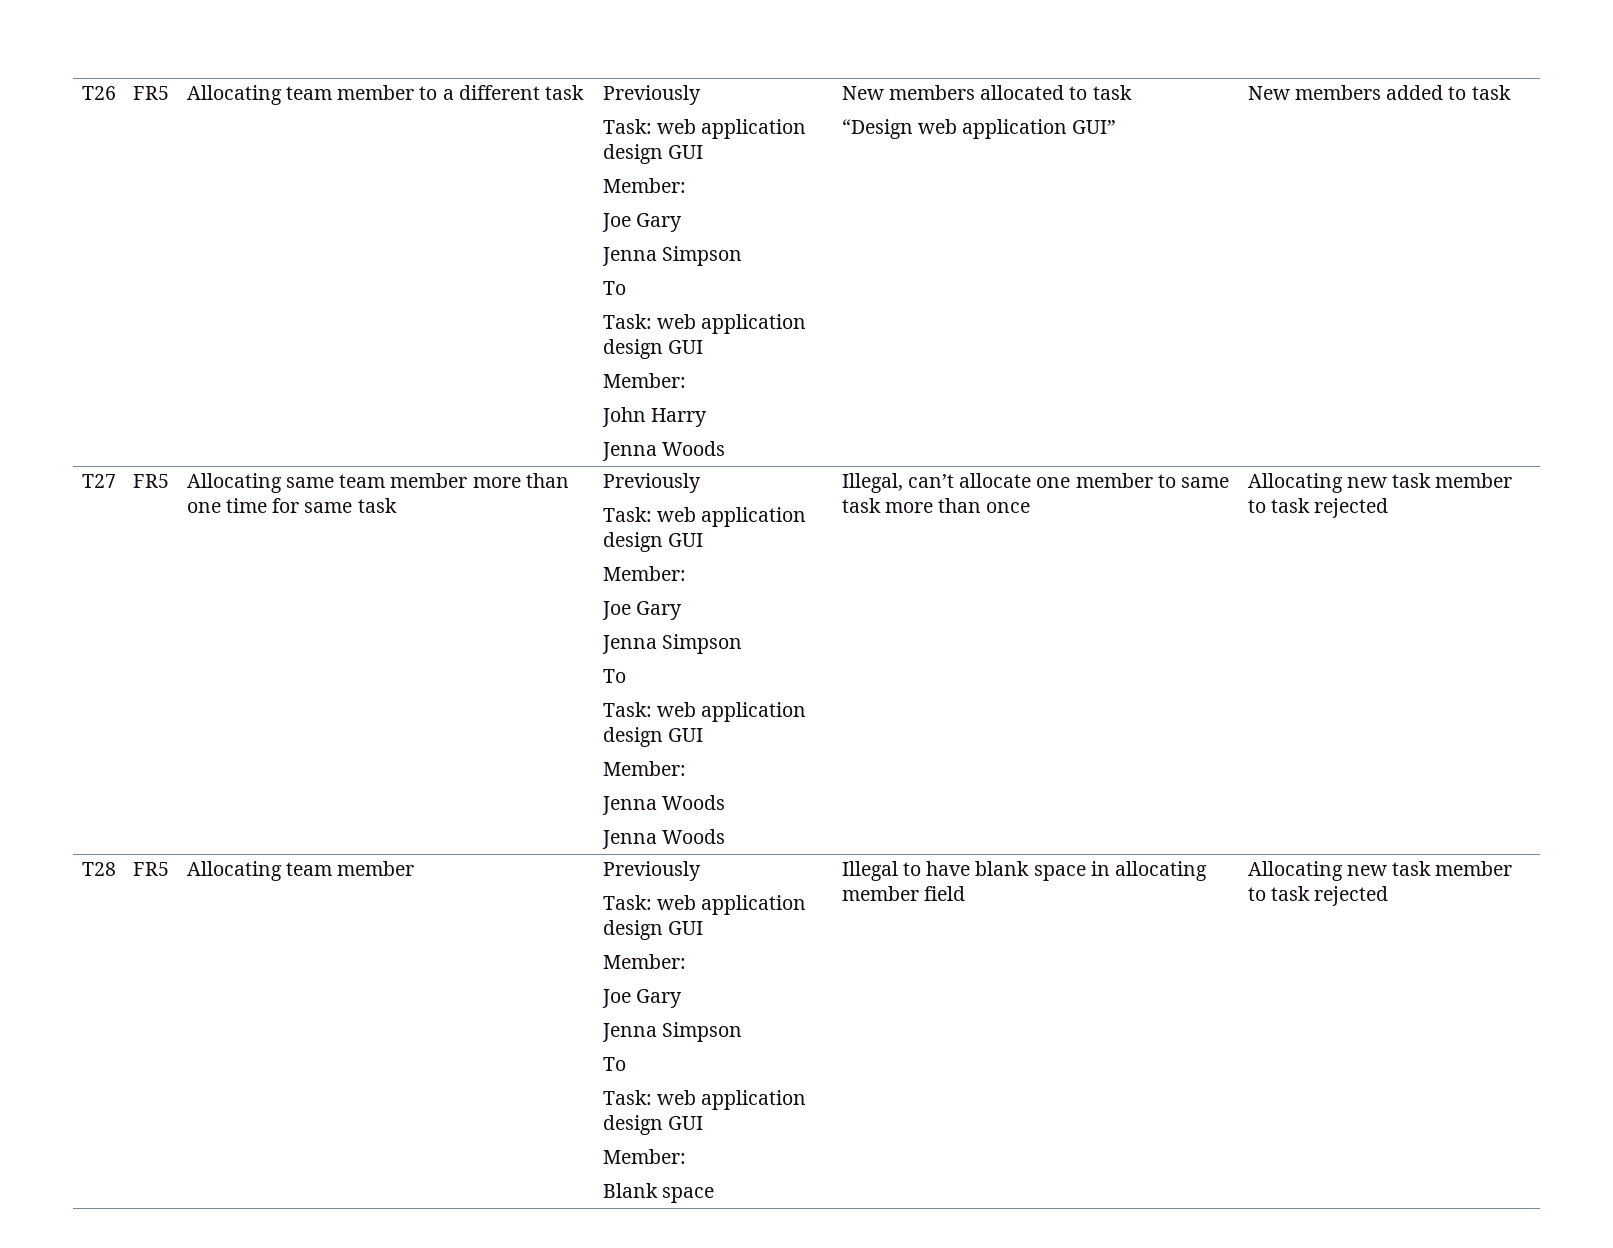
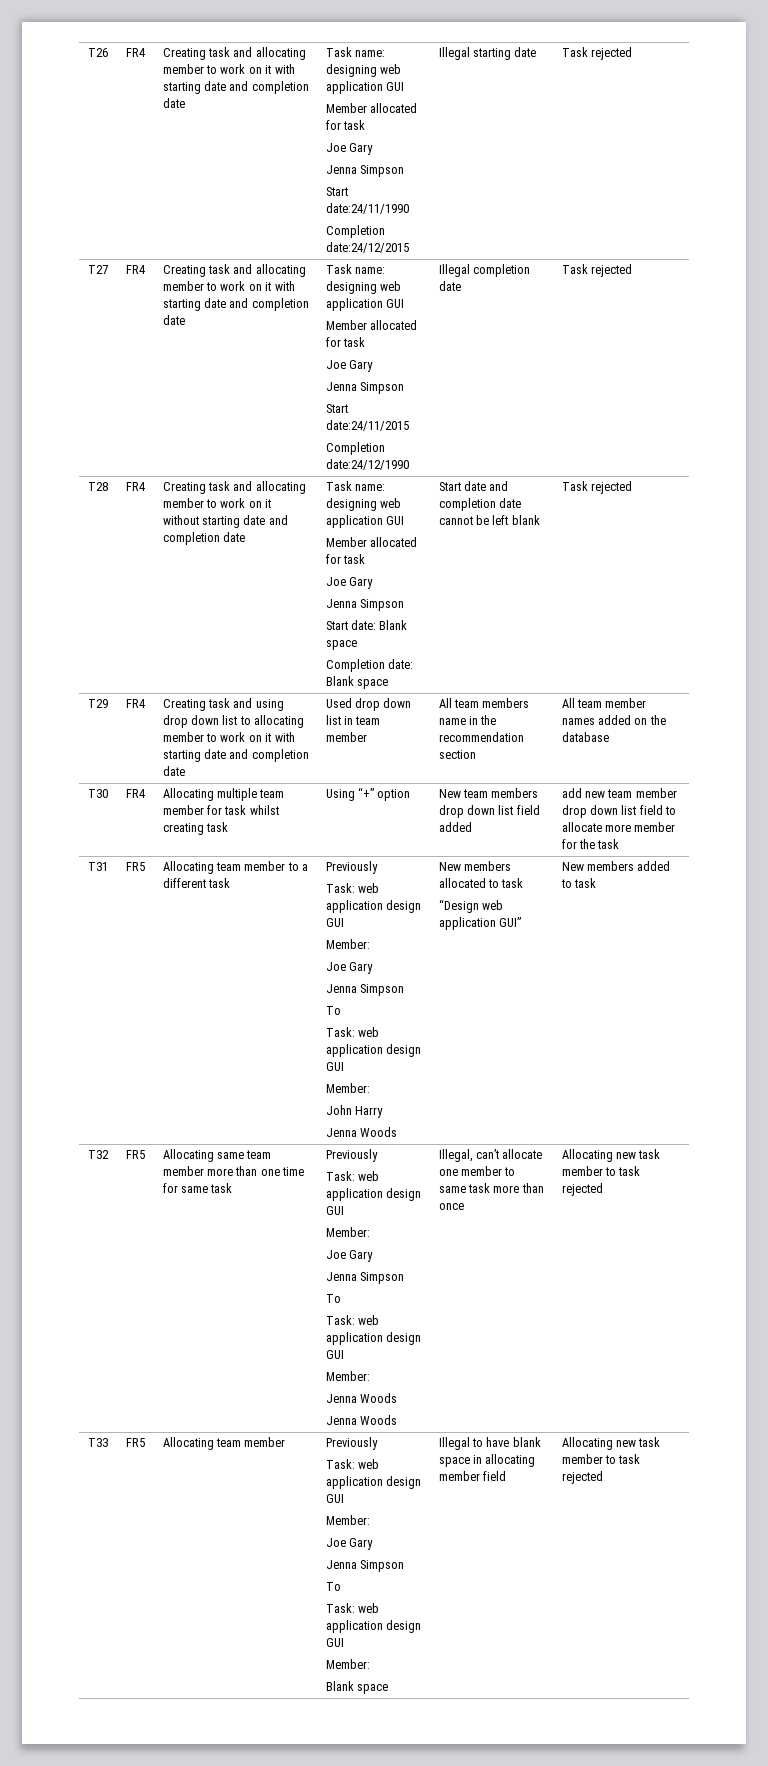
(116, 93) none -> [125,48,145,57] [162,47,306,60] [162,64,295,74] [162,81,309,94] [162,98,185,108] [325,47,386,57] [325,64,402,77] [325,81,405,94] [325,103,418,113] [325,120,366,130] [325,143,374,155] [325,165,405,177] [325,187,348,196] [325,203,409,214] [325,225,385,238] [325,242,409,253] [438,47,537,60] [561,47,633,60] [87,265,108,274] [125,265,145,274] [162,264,306,277] [162,281,295,291] [162,298,309,311] [162,315,185,325] [325,264,386,274] [325,281,402,294] [325,298,405,311] [325,320,418,330] [325,337,366,347] [325,360,374,372] [325,382,405,394] [325,404,348,413] [325,420,409,431] [325,442,385,455] [325,459,409,470] [438,264,531,277] [438,281,461,291] [561,264,633,277] [87,482,108,491] [125,482,145,491] [162,481,306,494] [162,498,272,508] [162,515,288,528] [162,532,246,545] [325,481,386,491] [325,498,402,511] [325,515,405,528] [325,537,418,547] [325,554,366,564] [325,577,374,589] [325,599,405,611] [325,620,408,630] [325,640,357,650] [325,659,414,672] [325,676,389,689] [438,481,509,491] [438,498,522,511] [438,515,540,525] [561,481,633,494] [87,699,108,708] [125,699,145,708] [162,698,284,711] [162,715,305,728] [162,732,295,742] [162,749,309,762] [162,766,185,776] [325,698,412,711] [325,715,381,725] [325,732,367,742] [438,698,530,708] [438,715,497,725] [438,732,524,742] [438,750,476,759] [561,698,647,708] [561,715,666,725] [561,732,609,742] [87,789,108,798] [125,789,145,798] [162,788,285,801] [162,805,279,815] [162,822,229,835] [325,787,411,801] [438,788,539,798] [438,805,540,818] [438,822,472,832] [561,788,677,798] [561,805,677,818] [561,822,676,832] [561,839,620,849] [87,862,108,871] | FR4 | Creating task and allocating member to work on it with starting date and completion date | Task name: designing web application GUI // Member allocated for task // Joe Gary // Jenna Simpson // Start date:24/11/1990 // Completion date:24/12/2015 | Illegal starting date | Task rejected // T27 | FR4 | Creating task and allocating member to work on it with starting date and completion date | Task name: designing web application GUI // Member allocated for task // Joe Gary // Jenna Simpson // Start date:24/11/2015 // Completion date:24/12/1990 | Illegal completion date | Task rejected // T28 | FR4 | Creating task and allocating member to work on it without starting date and completion date | Task name: designing web application GUI // Member allocated for task // Joe Gary // Jenna Simpson // Start date: Blank space // Completion date: Blank space | Start date and completion date cannot be left blank | Task rejected // T29 | FR4 | Creating task and using drop down list to allocating member to work on it with starting date and completion date | Used drop down list in team member | All team members name in the recommendation section | All team member names added on the database // T30 | FR4 | Allocating multiple team member for task whilst creating task | Using “+” option | New team members drop down list field added | add new team member drop down list field to allocate more member for the task // T31
[81,474,116,488] T27 -> [87,1150,109,1159] T32
[81,862,116,876] T28 -> [87,1438,108,1447] T33

